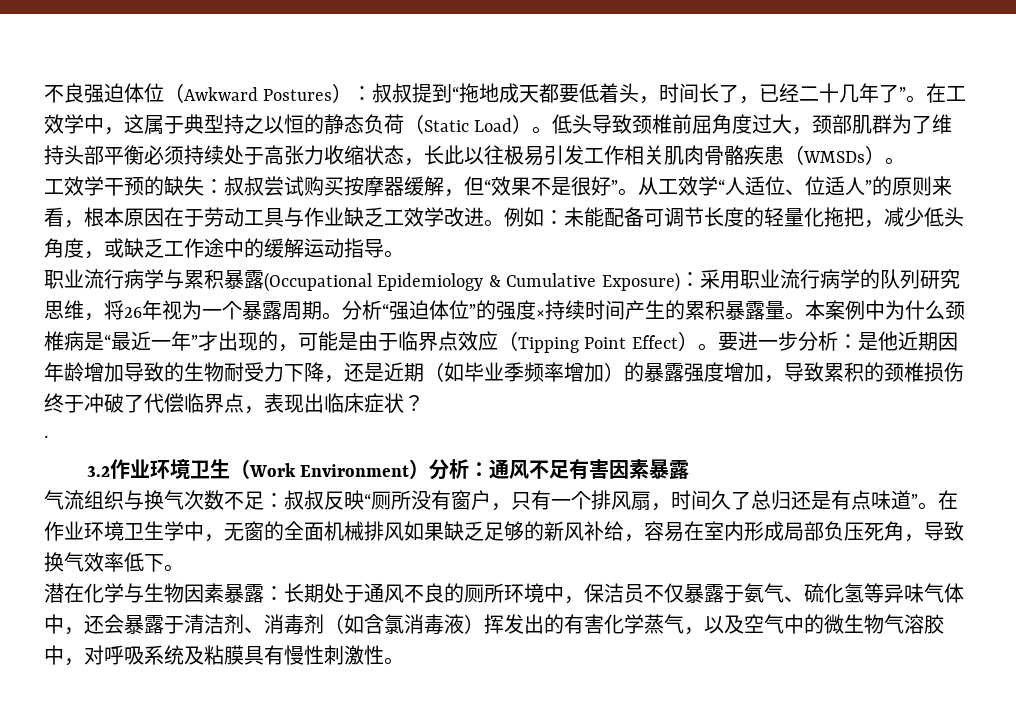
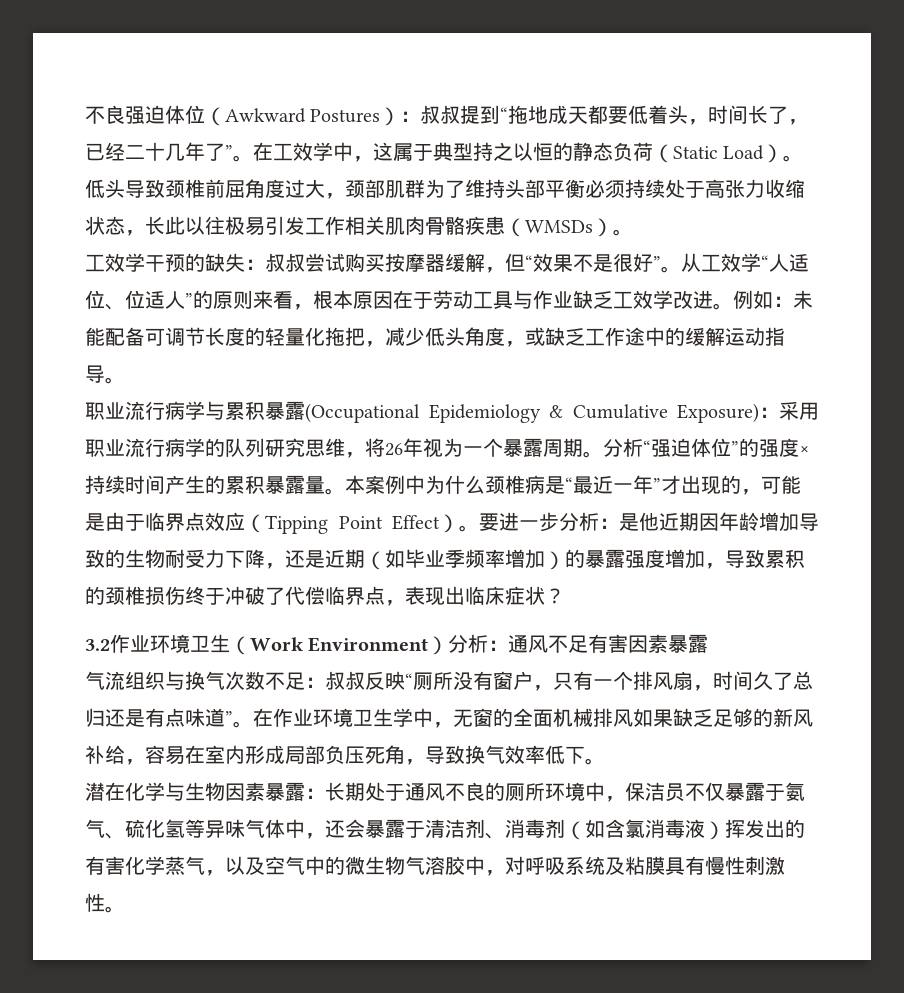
[44,435,48,442] // · -> (565, 596) none

